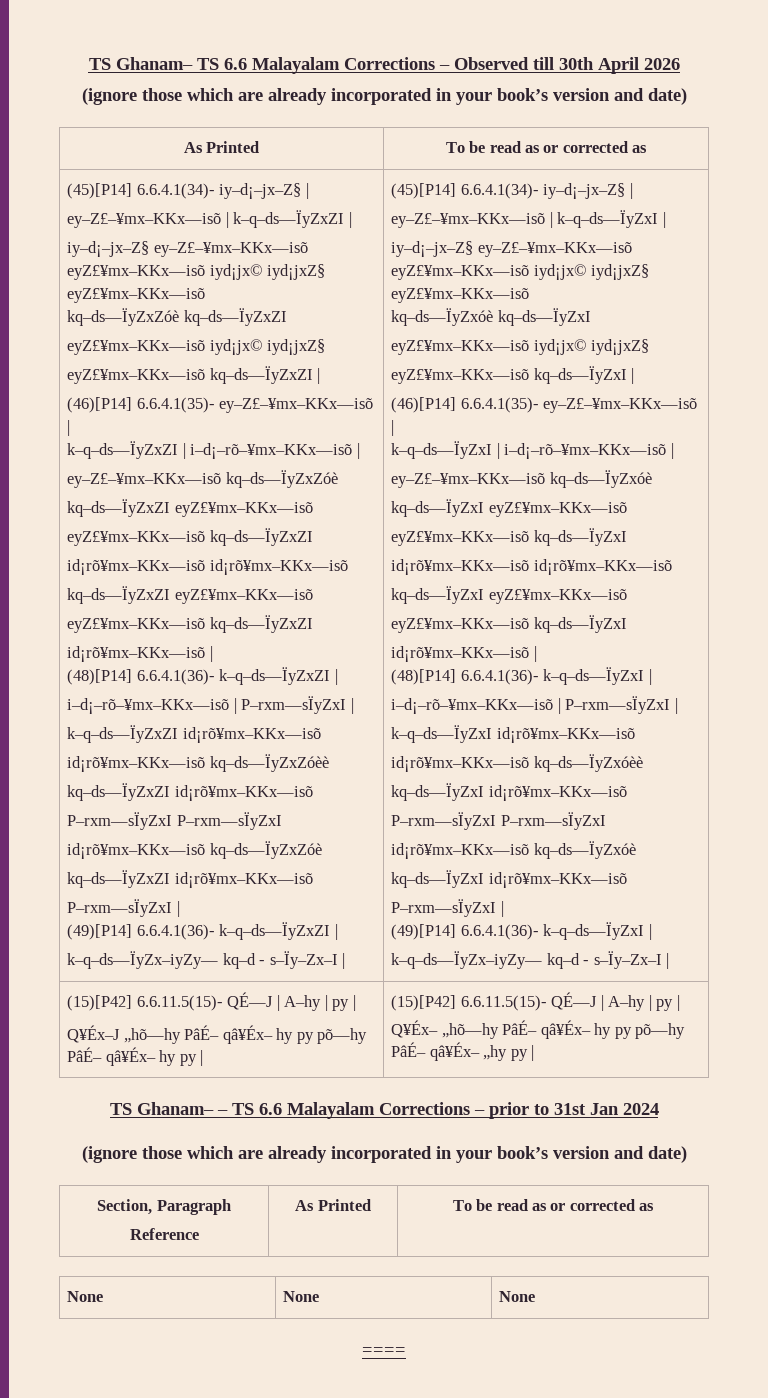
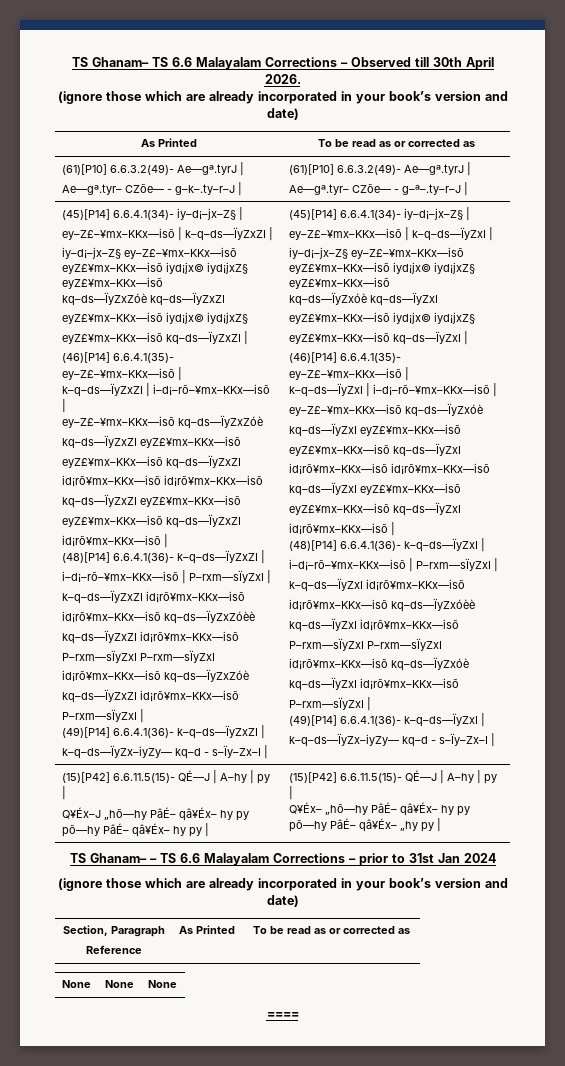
[643,58,680,70] 2026 -> [264,74,301,84] 2026.
(648, 149) none -> [61,162,244,176] [61,182,242,196] [288,162,471,176] [288,182,468,196] // (61)[P10] 6.6.3.2(49)- Ae—gª.tyrJ | // Ae—gª.tyr– CZõe— - g–k–.ty–r–J | | (61)[P10] 6.6.3.2(49)- Ae—gª.tyrJ | // Ae—gª.tyr– CZõe— - g–ª–.ty–r–J |

